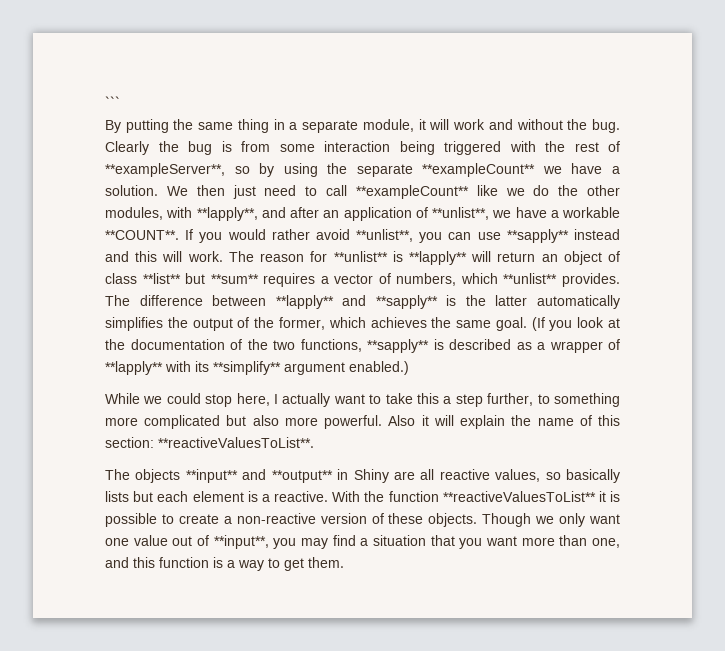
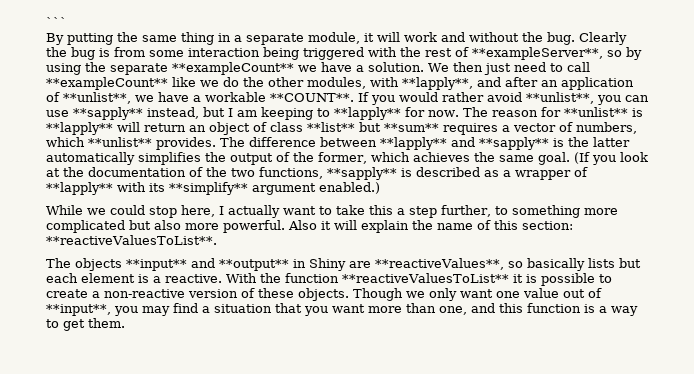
[574,229,620,240] [105,251,223,262] instead and this will work. -> [147,107,459,120] instead, but I am keeping to **lapply** for now.
[420,469,541,482] all reactive values, -> [375,258,504,270] **reactiveValues**,

